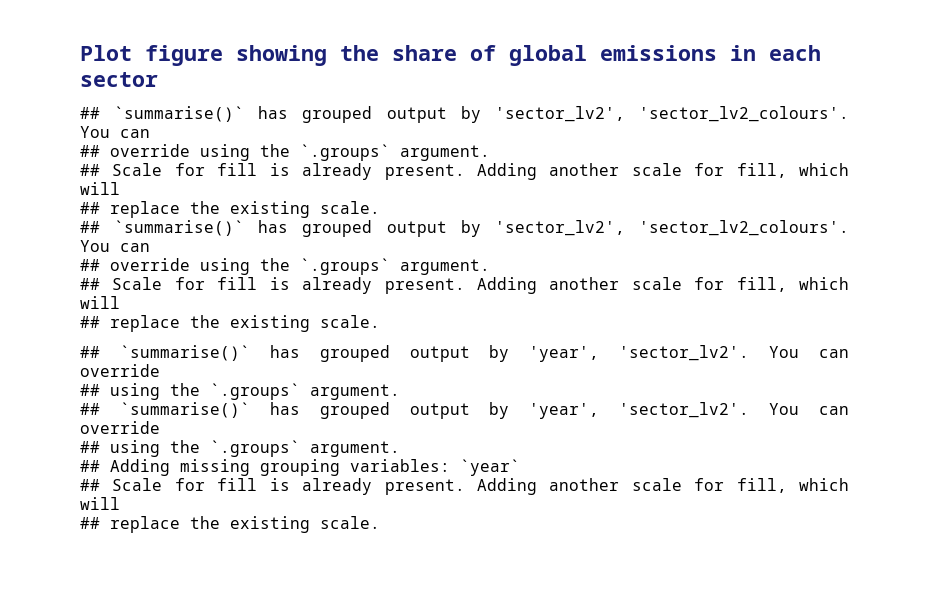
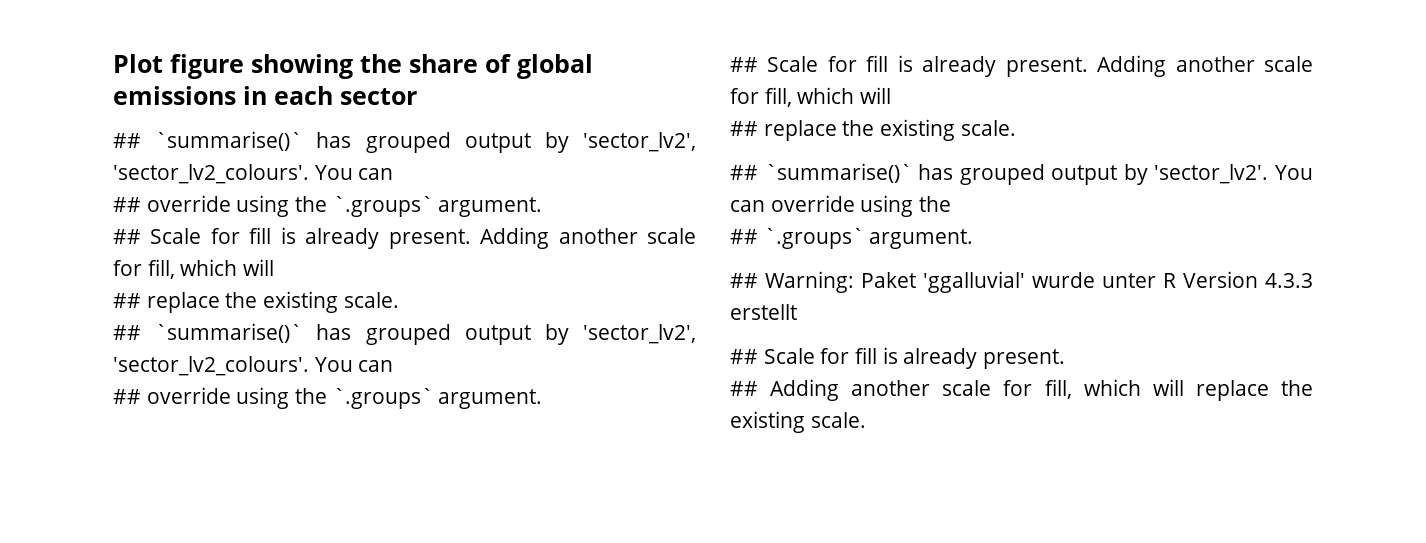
[529,345,850,362] [80,364,160,377] [80,383,400,400] [80,402,850,419] [80,421,160,434] [80,440,400,457] [80,459,520,476] [80,478,849,495] [80,497,120,510] [80,517,100,529] 'year', 'sector_lv2'. You can override // ## using the `.groups` argument. // ## `summarise()` has grouped output by 'year', 'sector_lv2'. You can override // ## using the `.groups` argument. // ## Adding missing grouping variables: `year` // ## Scale for fill is already present. Adding another scale for fill, which will // ## -> [1154,164,1314,184] [730,195,952,217] [730,228,974,249] [730,271,1313,293] [730,304,797,320] [730,347,1066,369] [730,379,1184,401] 'sector_lv2'. You can override using the // ## `.groups` argument. // ## Warning: Paket 'ggalluvial' wurde unter R Version 4.3.3 erstellt // ## Scale for fill is already present. // ## Adding another scale for fill, which will

